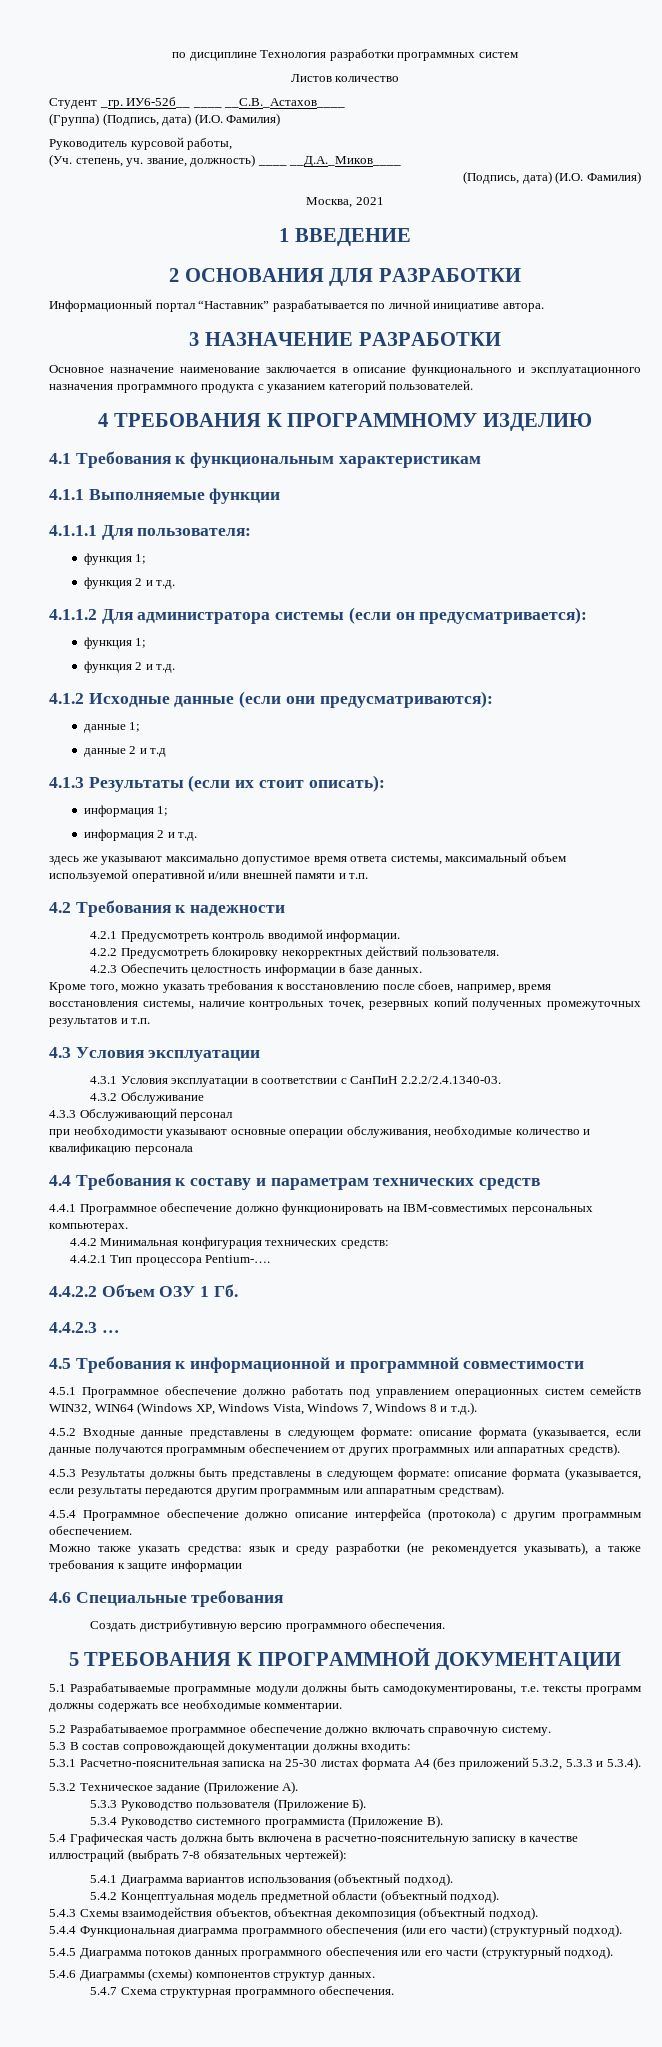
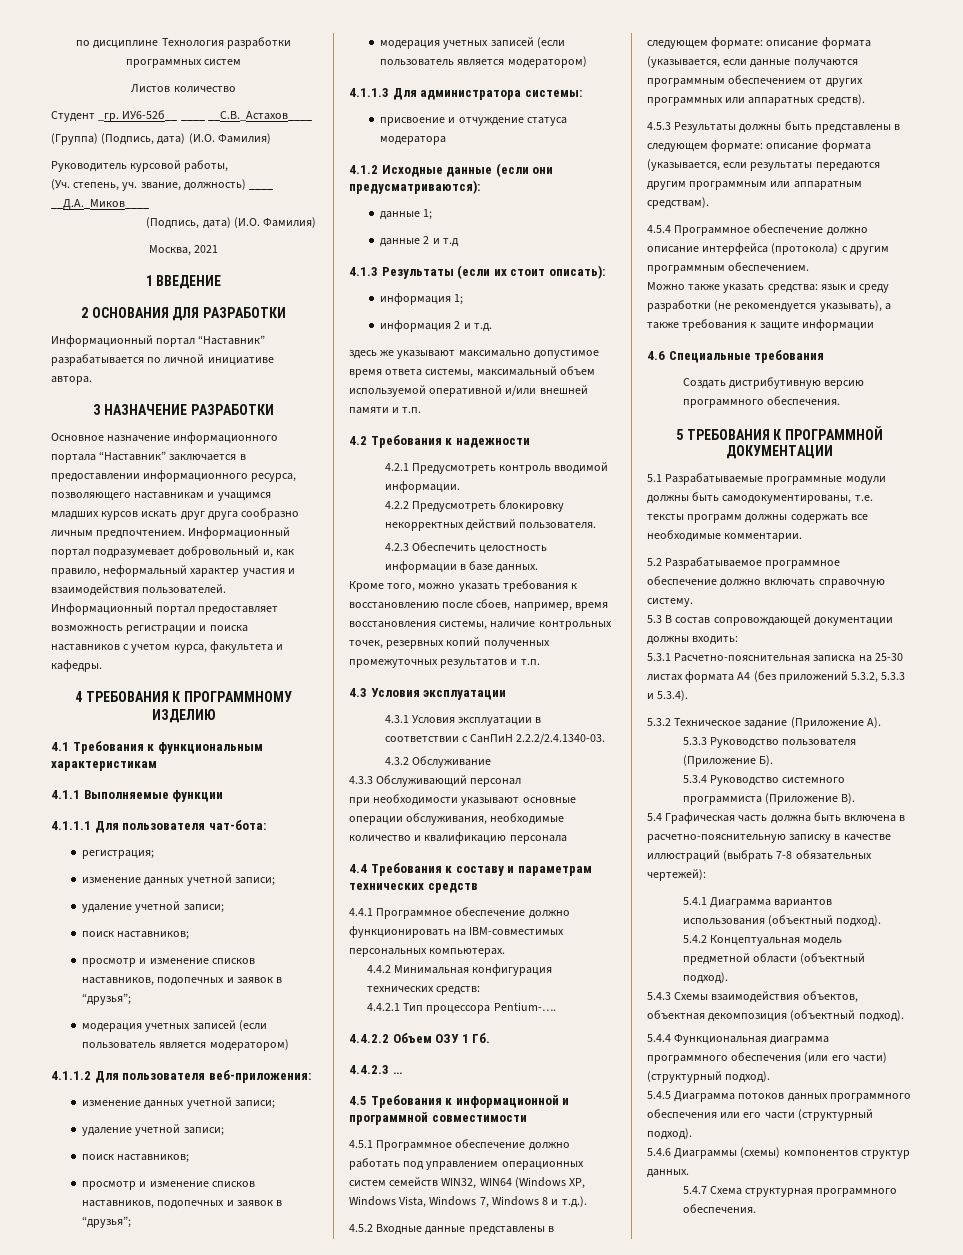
[179,364,641,376] [49,380,474,393] наименование заключается в описание функционального и эксплуатационного назначения программного продукта с указанием категорий пользователей. -> [173,432,279,444] [51,451,246,463] [51,470,297,482] [51,492,271,501] [51,508,300,520] [51,527,291,539] [51,546,294,558] [51,565,295,577] [51,584,227,596] [51,603,279,615] [51,625,248,634] [51,641,284,653] [51,660,102,672] информационного портала “Наставник” заключается в предоставлении информационного ресурса, позволяющего наставникам и учащимся младших курсов искать друг друга сообразно личным предпочтением. Информационный портал подразумевает добровольный и, как правило, неформальный характер участия и взаимодействия пользователей. Информационный портал предоставляет возможность регистрации и поиска наставников с учетом курса, факультета и кафедры.
[137,528,252,536] [83,553,147,565] [83,577,176,589] [49,607,588,624] [83,637,147,649] [83,661,176,673] пользователя: // функция 1; // функция 2 и т.д. // 4.1.1.2 Для администратора системы (если он предусматривается): // функция 1; // функция 2 и т.д. -> [122,820,266,830] [82,850,155,859] [82,874,275,886] [82,901,224,913] [82,931,190,940] [82,958,255,967] [82,977,282,986] [82,993,132,1005] [82,1020,267,1032] [82,1039,289,1051] [51,1070,311,1083] [82,1097,275,1109] [82,1124,224,1136] [82,1154,190,1163] [82,1181,255,1190] [82,1200,282,1209] [82,1216,132,1228] [380,37,565,49] [380,56,587,68] [349,88,582,100] [380,117,567,126] [380,136,447,145] пользователя чат-бота: // регистрация; // изменение данных учетной записи; // удаление учетной записи; // поиск наставников; // просмотр и изменение списков наставников, подопечных и заявок в “друзья”; // модерация учетных записей (если пользователь является модератором) // 4.1.1.2 Для пользователя веб-приложения: // изменение данных учетной записи; // удаление учетной записи; // поиск наставников; // просмотр и изменение списков наставников, подопечных и заявок в “друзья”; // модерация учетных записей (если пользователь является модератором) // 4.1.1.3 Для администратора системы: // присвоение и отчуждение статуса модератора

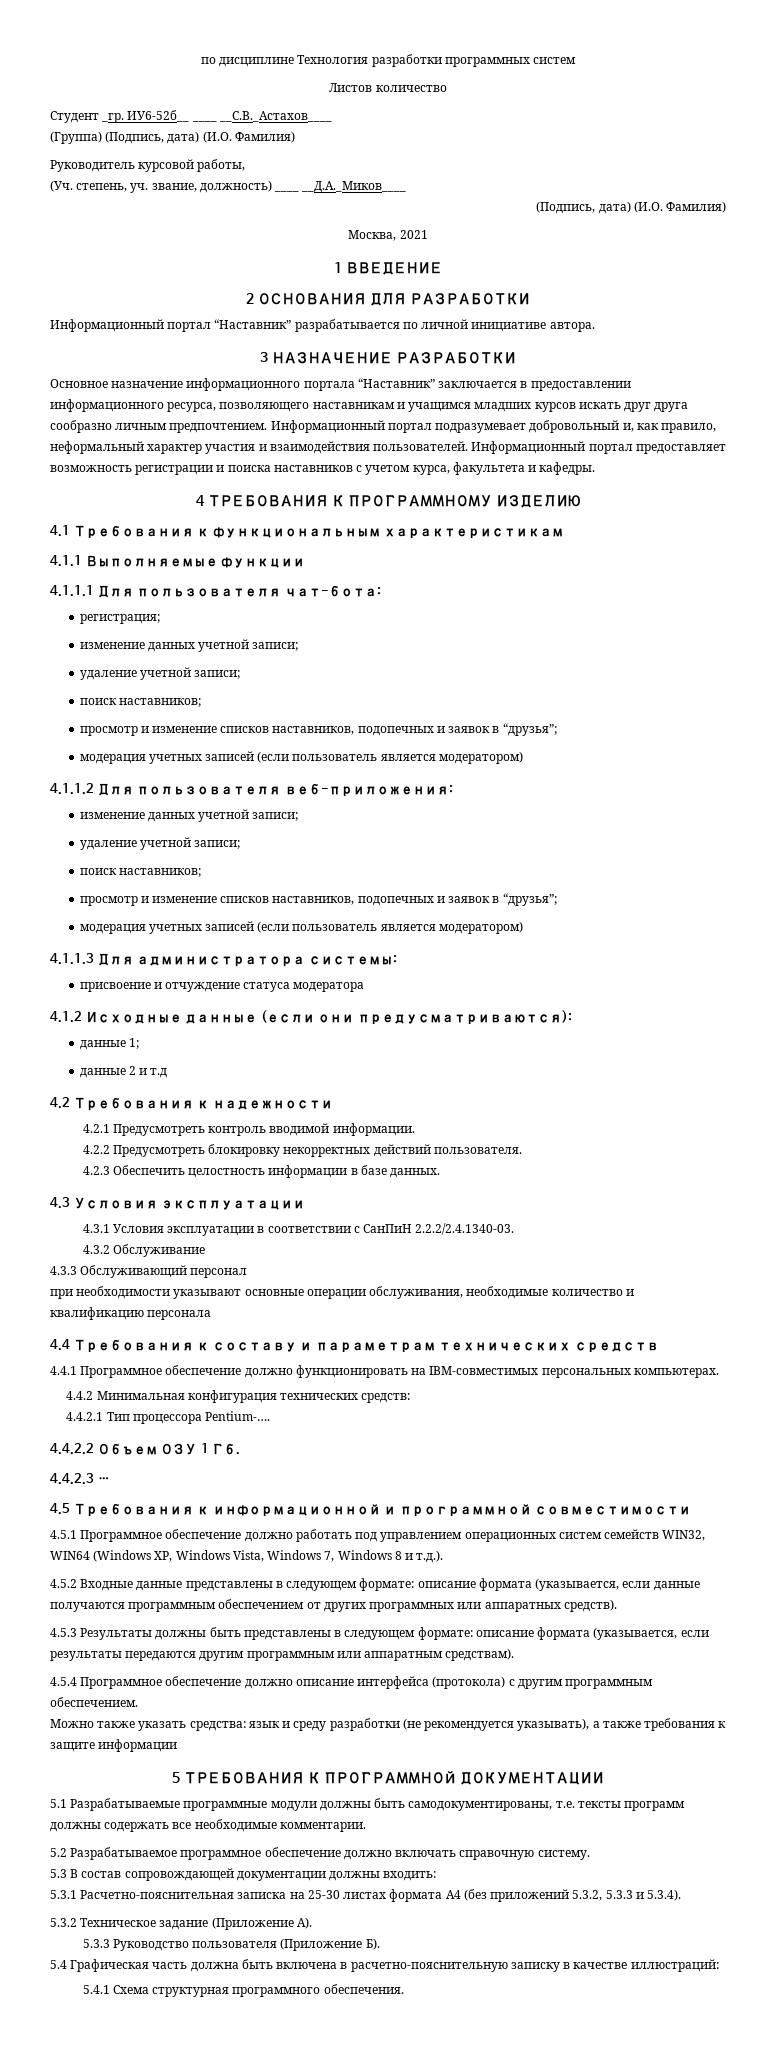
[349,265,605,279] [380,293,464,305] [380,320,492,332] [349,350,599,359] [349,366,595,378] [349,385,588,397] [349,407,422,414] // 4.1.3 Результаты (если их стоит описать): // информация 1; // информация 2 и т.д. // здесь же указывают максимально допустимое время ответа системы, максимальный объем используемой оперативной и/или внешней памяти и т.п. -> (168, 1073) none
[349,580,578,592] [349,599,608,611] [349,621,612,630] [349,637,550,649] [349,659,540,668] // Кроме того, можно указать требования к восстановлению после сбоев, например, время восстановления системы, наличие контрольных точек, резервных копий полученных промежуточных результатов и т.п. -> (441, 1173) none
[647,350,825,363] [682,377,865,389] [682,396,840,408] // 4.6 Специальные требования // Создать дистрибутивную версию программного обеспечения. -> (178, 1745) none
[682,775,846,786] [682,793,856,805] // 5.3.4 Руководство системного программиста (Приложение В). -> (380, 1944) none
[647,850,872,862] [647,869,706,881] [682,897,833,908] [682,915,882,927] [682,935,843,946] [682,953,866,965] [682,972,728,984] [647,991,858,1003] [647,1010,904,1022] [647,1034,830,1045] [647,1052,887,1064] [647,1071,771,1083] [647,1091,911,1102] [647,1109,873,1121] [647,1128,692,1140] [647,1147,910,1159] [647,1169,689,1178] [682,1186,707,1194] иллюстраций (выбрать 7-8 обязательных чертежей): // 5.4.1 Диаграмма вариантов использования (объектный подход). // 5.4.2 Концептуальная модель предметной области (объектный подход). // 5.4.3 Схемы взаимодействия объектов, объектная декомпозиция (объектный подход). // 5.4.4 Функциональная диаграмма программного обеспечения (или его части) (структурный подход). // 5.4.5 Диаграмма потоков данных программного обеспечения или его части (структурный подход). // 5.4.6 Диаграммы (схемы) компонентов структур данных. // 5.4.7 -> [630,1959,719,1972] [82,1985,110,1994] иллюстраций: // 5.4.1

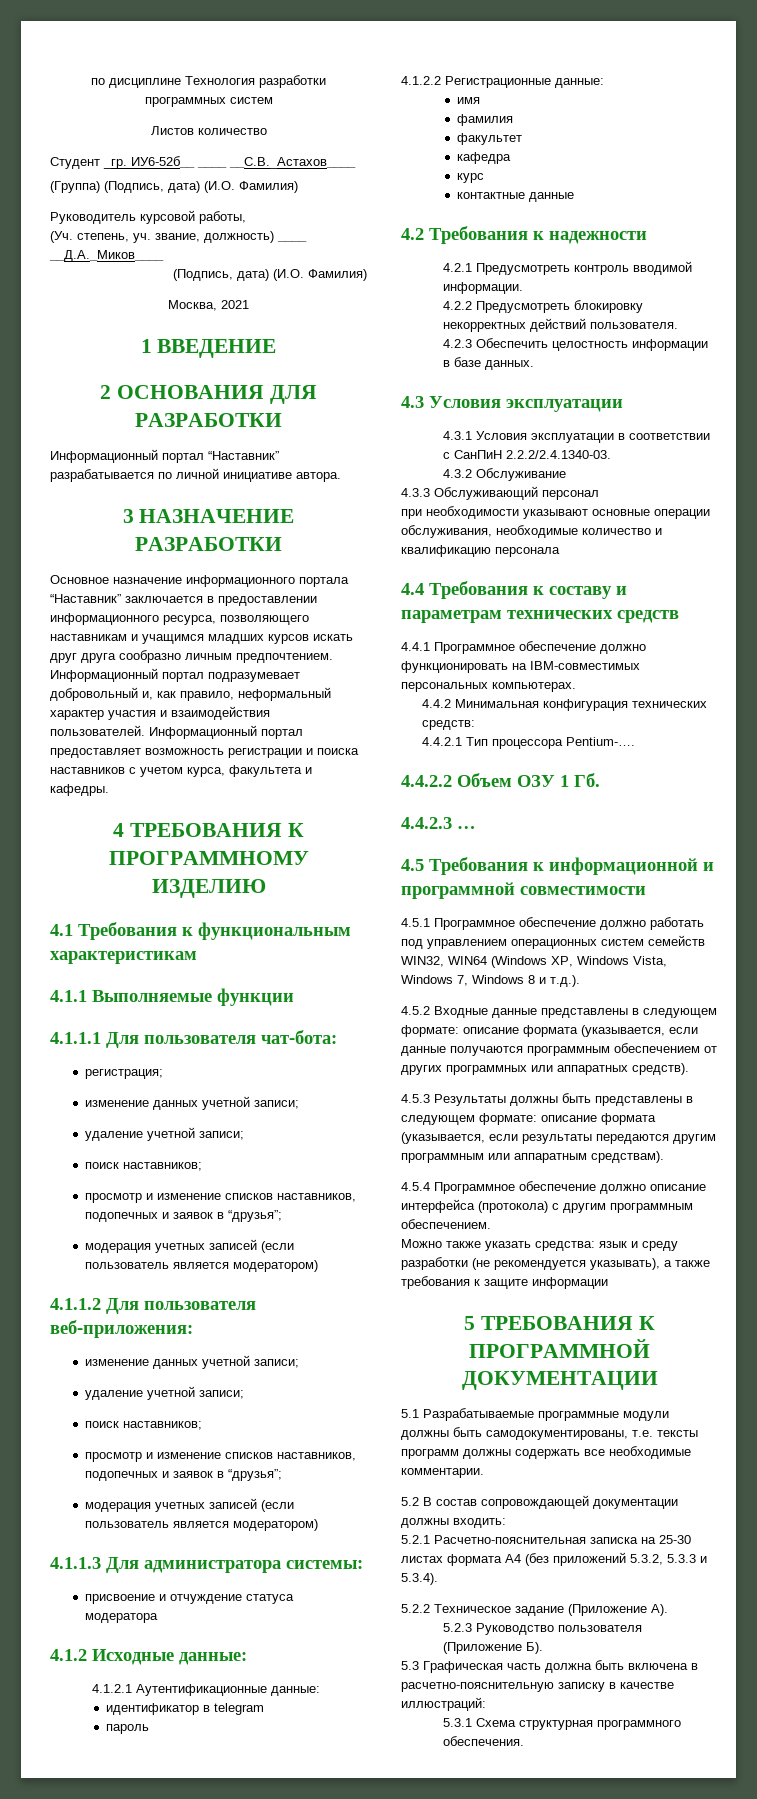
[185,1010,572,1025] [79,1038,139,1050] [79,1066,168,1078] данные (если они предусматриваются): // данные 1; // данные 2 и т.д -> [179,1652,247,1665] [91,1684,320,1696] [105,1703,264,1715] [105,1724,149,1734] [401,76,604,88] [456,97,480,104] [456,114,513,126] [456,133,522,145] [456,152,511,164] [456,173,484,183] [456,192,574,202] данные: // 4.1.2.1 Аутентификационные данные: // идентификатор в telegram // пароль // 4.1.2.2 Регистрационные данные: // имя // фамилия // факультет // кафедра // курс // контактные данные
[70,1847,590,1860] [50,1869,67,1878] Разрабатываемое программное обеспечение должно включать справочную систему. // 5.3 -> (419, 1501) none
[50,1890,77,1899] 5.3.1 -> [401,1535,430,1544] 5.2.1
[50,1918,77,1927] 5.3.2 -> [401,1604,430,1613] 5.2.2
[82,1939,110,1948] 5.3.3 -> [442,1623,472,1632] 5.2.3
[50,1960,67,1969] 5.4 -> [401,1661,419,1670] 5.3
[82,1985,110,1994] 5.4.1 -> [442,1718,472,1727] 5.3.1

